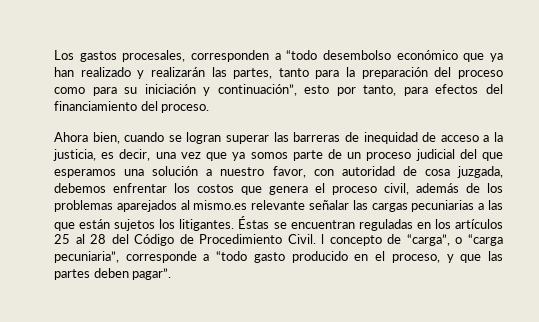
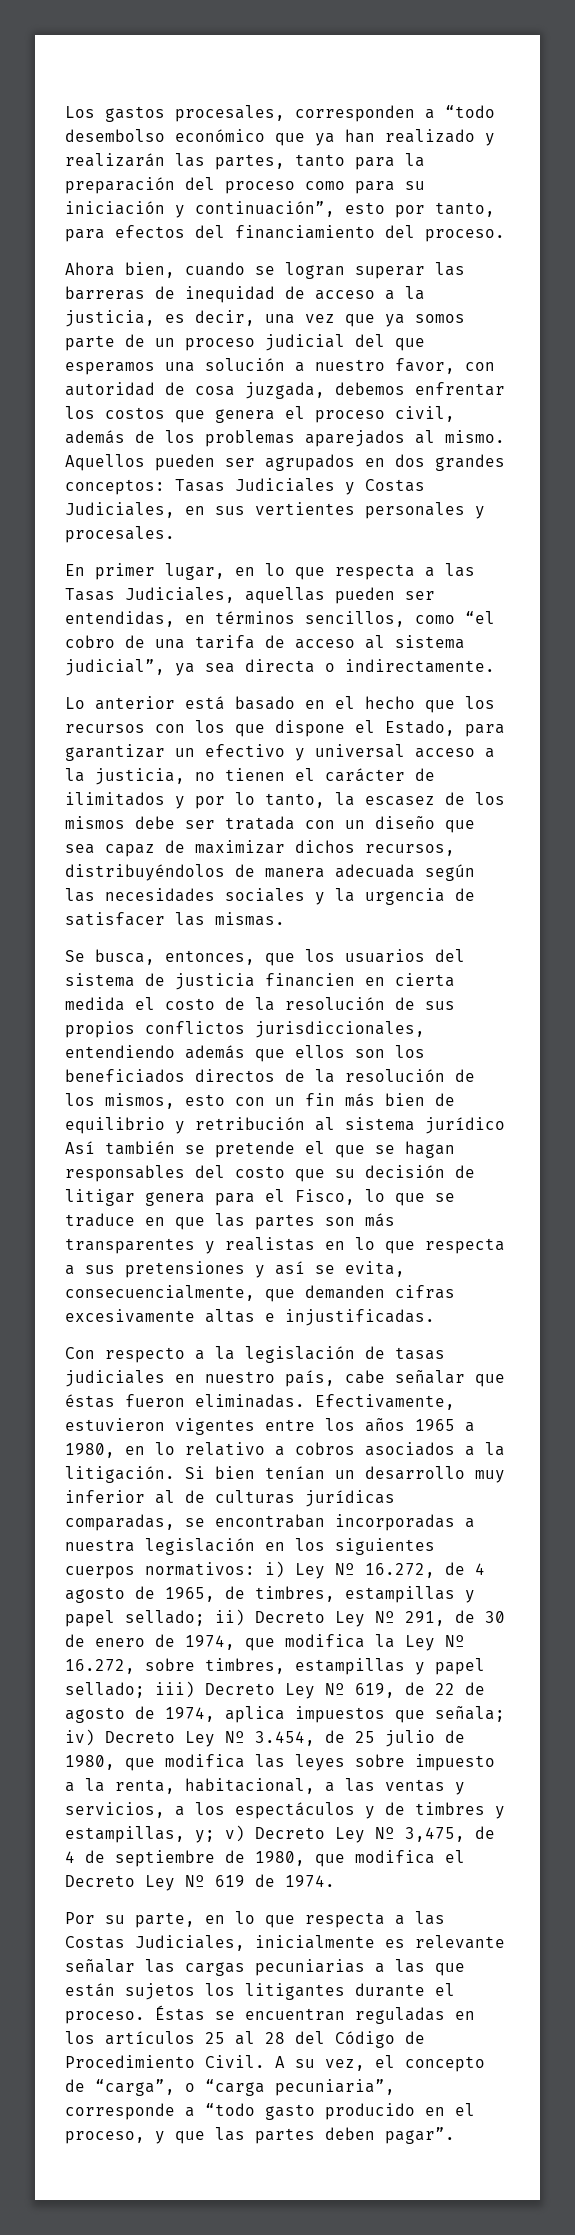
[193,200,248,210] mismo.es -> [445,430,505,443] [65,454,505,471] [65,478,425,495] [65,502,485,519] [65,526,175,543] [65,563,475,580] [65,587,435,604] [65,611,495,627] [65,635,465,649] [65,659,495,676] [65,696,495,713] [65,720,505,737] [65,744,495,761] [65,768,435,785] [65,792,505,809] [65,816,475,833] [65,840,455,857] [65,864,475,881] [65,888,475,905] [65,912,285,926] [65,949,465,966] [65,973,455,990] [65,997,455,1011] [65,1021,425,1038] [65,1045,425,1062] [65,1069,475,1083] [65,1093,455,1109] [65,1117,505,1134] [65,1141,455,1158] [65,1165,475,1182] [65,1189,455,1206] [65,1213,395,1230] [65,1237,505,1254] [65,1261,405,1278] [65,1285,455,1302] [65,1309,435,1326] [65,1346,445,1363] [65,1370,505,1387] [65,1394,455,1410] [65,1418,475,1435] [65,1442,505,1458] [65,1466,505,1483] [65,1490,395,1507] [65,1514,475,1531] [65,1538,435,1555] [65,1561,485,1579] [65,1586,475,1603] [65,1609,505,1627] [65,1634,465,1651] [65,1658,485,1675] [65,1681,485,1699] [65,1706,505,1723] [65,1729,465,1747] [65,1754,495,1771] [65,1778,465,1795] [65,1802,505,1819] [65,1825,495,1843] [65,1850,465,1867] [65,1874,335,1891] [65,1911,445,1928] [65,1935,405,1951] mismo. Aquellos pueden ser agrupados en dos grandes conceptos: Tasas Judiciales y Costas Judiciales, en sus vertientes personales y procesales. // En primer lugar, en lo que respecta a las Tasas Judiciales, aquellas pueden ser entendidas, en términos sencillos, como “el cobro de una tarifa de acceso al sistema judicial”, ya sea directa o indirectamente. // Lo anterior está basado en el hecho que los recursos con los que dispone el Estado, para garantizar un efectivo y universal acceso a la justicia, no tienen el carácter de ilimitados y por lo tanto, la escasez de los mismos debe ser tratada con un diseño que sea capaz de maximizar dichos recursos, distribuyéndolos de manera adecuada según las necesidades sociales y la urgencia de satisfacer las mismas. // Se busca, entonces, que los usuarios del sistema de justicia financien en cierta medida el costo de la resolución de sus propios conflictos jurisdiccionales, entendiendo además que ellos son los beneficiados directos de la resolución de los mismos, esto con un fin más bien de equilibrio y retribución al sistema jurídico Así también se pretende el que se hagan responsables del costo que su decisión de litigar genera para el Fisco, lo que se traduce en que las partes son más transparentes y realistas en lo que respecta a sus pretensiones y así se evita, consecuencialmente, que demanden cifras excesivamente altas e injustificadas. // Con respecto a la legislación de tasas judiciales en nuestro país, cabe señalar que éstas fueron eliminadas. Efectivamente, estuvieron vigentes entre los años 1965 a 1980, en lo relativo a cobros asociados a la litigación. Si bien tenían un desarrollo muy inferior al de culturas jurídicas comparadas, se encontraban incorporadas a nuestra legislación en los siguientes cuerpos normativos: i) Ley Nº 16.272, de 4 agosto de 1965, de timbres, estampillas y papel sellado; ii) Decreto Ley Nº 291, de 30 de enero de 1974, que modifica la Ley Nº 16.272, sobre timbres, estampillas y papel sellado; iii) Decreto Ley Nº 619, de 22 de agosto de 1974, aplica impuestos que señala; iv) Decreto Ley Nº 3.454, de 25 julio de 1980, que modifica las leyes sobre impuesto a la renta, habitacional, a las ventas y servicios, a los espectáculos y de timbres y estampillas, y; v) Decreto Ley Nº 3,475, de 4 de septiembre de 1980, que modifica el Decreto Ley Nº 619 de 1974. // Por su parte, en lo que respecta a las Costas Judiciales, inicialmente es
[179,219,235,231] litigantes. -> [245,1983,455,2000] [65,2011,145,2024] litigantes durante el proceso.
[321,234,325,244] l -> [275,2055,395,2071] A su vez, el

